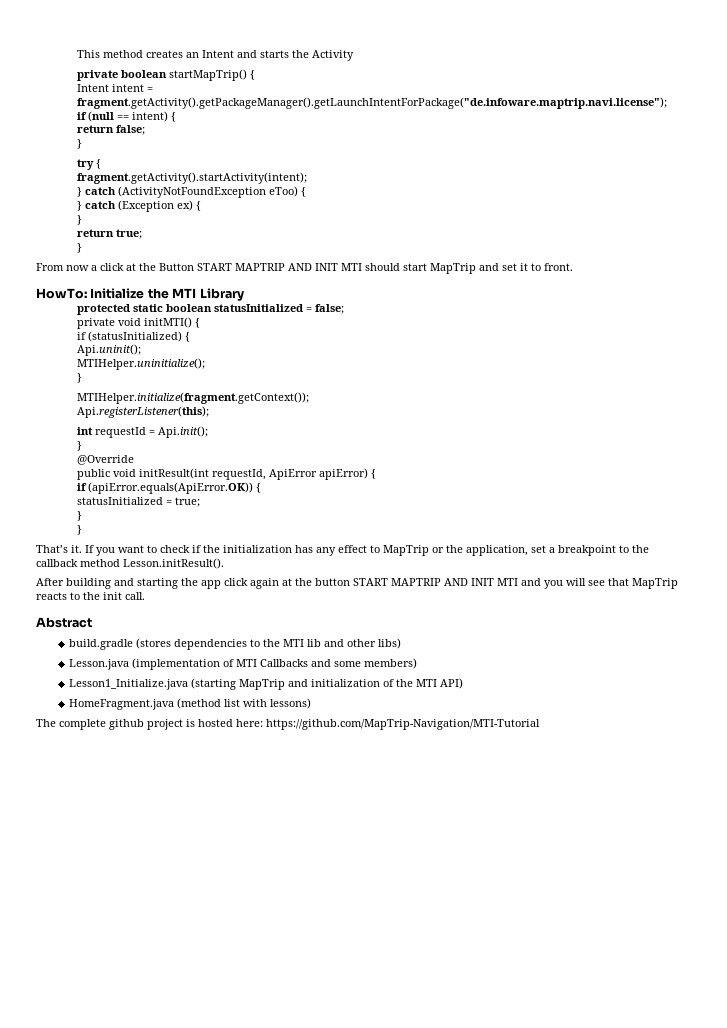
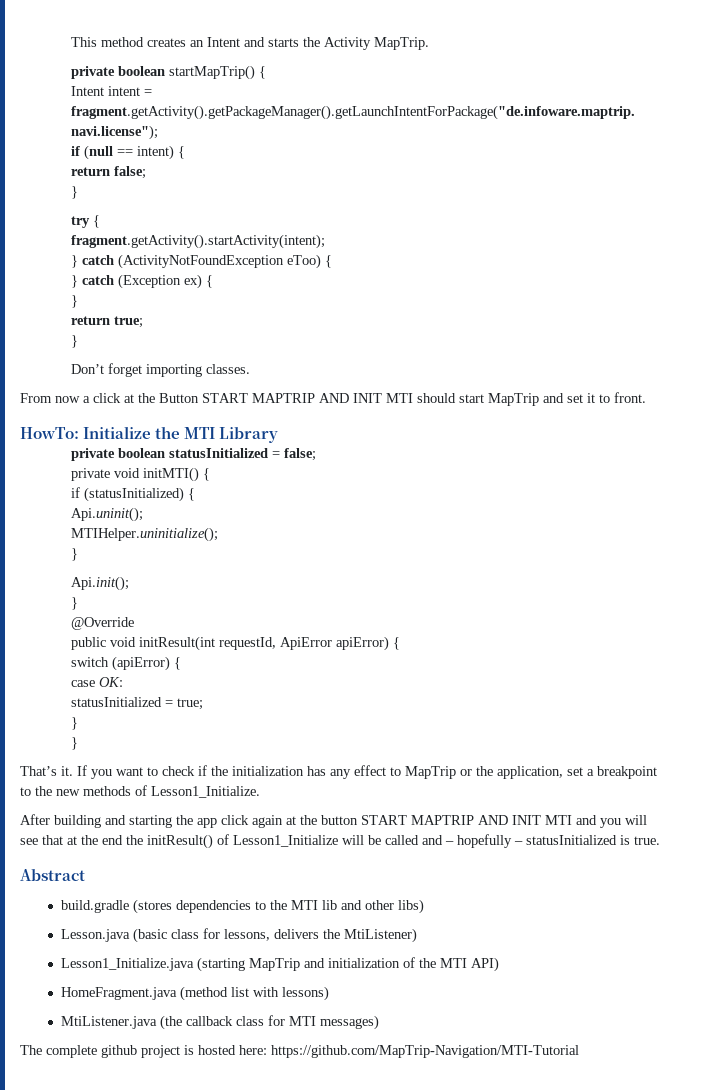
(355, 55) none -> [374,37,430,50] MapTrip.
(83, 248) none -> [71,363,251,377] // Don’t forget importing classes.
[77,304,164,315] protected static -> [71,448,116,461] private
[77,392,310,404] [77,406,210,418] [77,427,156,438] MTIHelper.initialize(fragment.getContext()); // Api.registerListener(this); // int requestId = -> (79, 554) none
[77,482,262,494] if (apiError.equals(ApiError.OK)) { -> [71,656,182,671] [71,677,124,687] switch (apiError) { // case OK:
[36,558,224,569] callback method Lesson.initResult(). -> [56,785,260,798] new methods of Lesson1_Initialize.
[632,578,678,589] [36,592,145,600] MapTrip reacts to the init call. -> [67,834,660,849] at the end the initResult() of Lesson1_Initialize will be called and – hopefully – statusInitialized is true.
[131,658,417,670] (implementation of MTI Callbacks and some members) -> [133,928,418,943] (basic class for lessons, delivers the MtiListener)
(311, 703) none -> [61,1015,380,1030] // MtiListener.java (the callback class for MTI messages)

